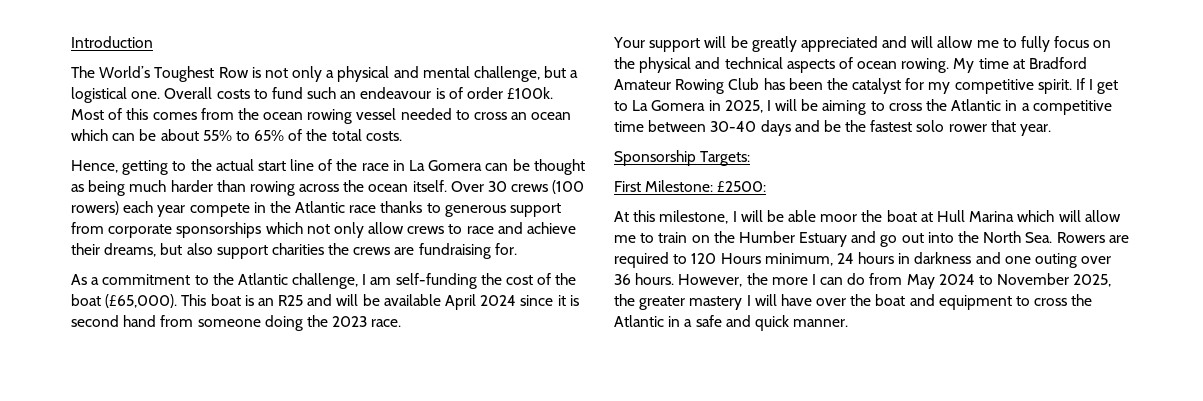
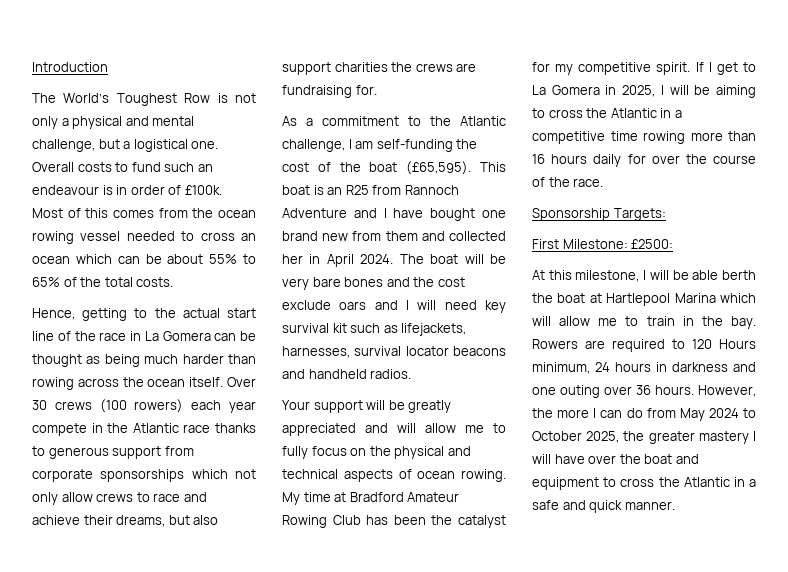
[448,87,504,99] of order -> [116,185,182,195] in order of
[105,294,178,308] (£65,000). -> [406,161,472,175] (£65,595).
[307,294,579,310] [71,315,402,331] and will be available April 2024 since it is second hand from someone doing the 2023 race. -> [372,185,459,195] [282,208,506,221] [282,231,506,241] [282,254,506,267] [282,277,465,290] [282,300,506,313] [282,323,467,336] [282,346,506,358] [282,369,412,379] from Rannoch Adventure and I have bought one brand new from them and collected her in April 2024. The boat will be very bare bones and the cost exclude oars and I will need key survival kit such as lifejackets, harnesses, survival locator beacons and handheld radios.
[648,120,1052,136] between 30-40 days and be the fastest solo rower that year. -> [643,131,756,144] [532,154,756,167] [532,177,604,187] rowing more than 16 hours daily for over the course of the race.
[820,214,858,222] moor -> [722,270,756,280] berth
[937,210,966,222] Hull -> [606,293,671,306] Hartlepool
[691,231,1053,247] on the Humber Estuary and go out into the North Sea. -> [682,316,756,329] in the bay.
[997,273,1070,285] November -> [532,431,582,441] October

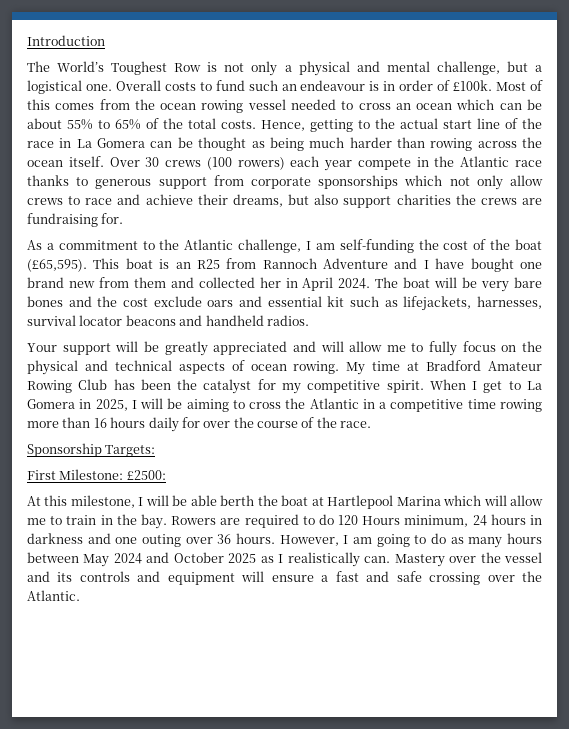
(174, 282) // -> (256, 124) none
[406,300,506,313] [282,323,329,333] I will need key survival -> [267,296,322,307] essential
[695,62,704,72] If -> [429,379,466,390] When
(685, 344) none -> [318,514,334,525] do
[532,408,756,421] [532,431,756,444] [532,454,699,464] [532,477,756,490] [532,500,675,513] the more I can do from May 2024 to October 2025, the greater mastery I will have over the boat and equipment to cross the Atlantic in a safe and quick manner. -> [343,533,543,548] [27,552,542,567] [27,571,542,585] [27,590,80,601] I am going to do as many hours between May 2024 and October 2025 as I realistically can. Mastery over the vessel and its controls and equipment will ensure a fast and safe crossing over the Atlantic.

